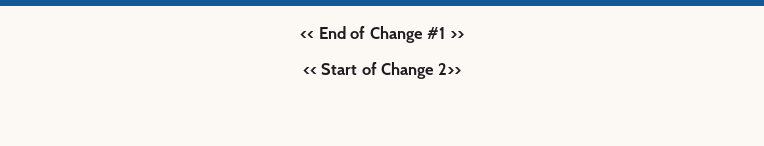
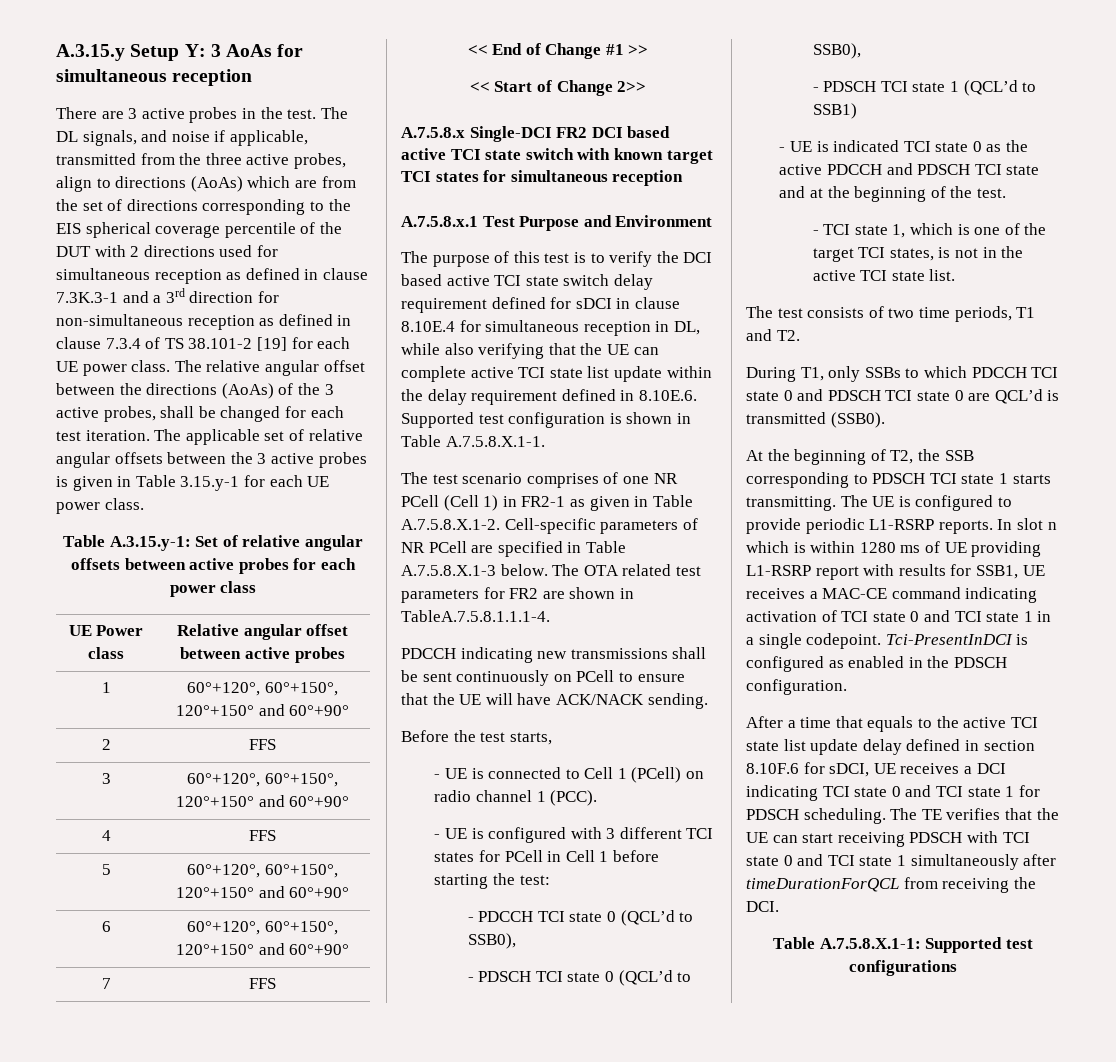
(300, 35) none -> [56,44,304,61] [56,69,253,86] [56,107,348,123] [56,130,308,146] [56,153,346,169] [56,176,356,192] [56,199,351,215] [56,222,342,238] [56,245,278,257] [56,268,368,284] [56,288,279,303] [56,314,352,330] [56,337,351,351] [56,360,365,376] [56,383,334,399] [56,406,344,422] [56,429,363,445] [56,452,367,468] [56,475,330,491] [56,498,144,514] [63,535,363,551] [71,558,356,574] [169,581,257,597] [68,625,144,636] [88,647,124,659] [176,624,349,640] [180,647,345,663] [101,682,111,693] [187,682,338,696] [175,704,350,716] [101,739,111,750] [249,739,276,750] [101,773,111,784] [187,773,338,787] [175,795,350,807] [101,830,111,841] [249,830,276,841] [101,864,111,875] [187,864,338,878] [175,886,350,898] [101,921,111,932] [187,921,338,935] [175,943,350,955] [101,978,111,989] [249,978,276,989] A.3.15.y Setup Y: 3 AoAs for simultaneous reception // There are 3 active probes in the test. The DL signals, and noise if applicable, transmitted from the three active probes, align to directions (AoAs) which are from the set of directions corresponding to the EIS spherical coverage percentile of the DUT with 2 directions used for simultaneous reception as defined in clause 7.3K.3-1 and a 3rd direction for non-simultaneous reception as defined in clause 7.3.4 of TS 38.101-2 [19] for each UE power class. The relative angular offset between the directions (AoAs) of the 3 active probes, shall be changed for each test iteration. The applicable set of relative angular offsets between the 3 active probes is given in Table 3.15.y-1 for each UE power class. // Table A.3.15.y-1: Set of relative angular offsets between active probes for each power class // UE Power class | Relative angular offset between active probes // 1 | 60°+120°, 60°+150°, 120°+150° and 60°+90° // 2 | FFS // 3 | 60°+120°, 60°+150°, 120°+150° and 60°+90° // 4 | FFS // 5 | 60°+120°, 60°+150°, 120°+150° and 60°+90° // 6 | 60°+120°, 60°+150°, 120°+150° and 60°+90° // 7 | FFS //
(462, 69) none -> [401,126,671,142] [401,148,713,164] [401,170,684,186] [401,215,713,231] [401,251,713,267] [401,274,653,290] [401,297,680,313] [401,320,700,336] [401,343,659,359] [401,366,712,382] [401,389,697,405] [401,412,691,428] [401,435,545,447] [401,472,678,488] [401,495,693,511] [401,518,698,534] [401,541,626,557] [401,564,701,576] [401,587,634,603] [401,610,550,622] [401,647,707,663] [401,670,685,686] [401,693,708,709] [401,730,552,745] [434,767,705,783] [434,790,598,806] [434,827,714,843] [434,850,659,862] [434,873,550,889] [467,910,694,926] [467,933,516,949] [467,970,692,986] [812,43,861,59] [812,80,1037,96] [812,103,857,119] [779,140,1029,152] [779,163,1040,175] [779,186,1006,202] [812,223,1047,238] [812,246,1024,262] [812,269,956,281] [746,306,1036,322] [746,329,800,341] [746,366,1059,382] [746,389,1060,404] [746,412,885,428] [746,449,974,465] [746,472,1051,488] [746,495,1012,511] [746,518,1057,534] [746,541,1042,557] [746,564,1045,580] [746,587,1038,603] [746,610,1052,622] [746,633,1029,649] [746,656,1007,672] [746,679,847,695] [746,716,1038,732] [746,739,1035,755] [746,762,1006,777] [746,785,1040,801] [746,808,1059,824] [746,831,1030,847] [746,854,1057,870] [746,877,1036,893] [746,901,779,912] [773,937,1033,953] [849,960,957,976] // A.7.5.8.x Single-DCI FR2 DCI based active TCI state switch with known target TCI states for simultaneous reception // A.7.5.8.x.1 Test Purpose and Environment // The purpose of this test is to verify the DCI based active TCI state switch delay requirement defined for sDCI in clause 8.10E.4 for simultaneous reception in DL, while also verifying that the UE can complete active TCI state list update within the delay requirement defined in 8.10E.6. Supported test configuration is shown in Table A.7.5.8.X.1-1. // The test scenario comprises of one NR PCell (Cell 1) in FR2-1 as given in Table A.7.5.8.X.1-2. Cell-specific parameters of NR PCell are specified in Table A.7.5.8.X.1-3 below. The OTA related test parameters for FR2 are shown in TableA.7.5.8.1.1.1-4. // PDCCH indicating new transmissions shall be sent continuously on PCell to ensure that the UE will have ACK/NACK sending. // Before the test starts, // - UE is connected to Cell 1 (PCell) on radio channel 1 (PCC). // - UE is configured with 3 different TCI states for PCell in Cell 1 before starting the test: // - PDCCH TCI state 0 (QCL’d to SSB0), // - PDSCH TCI state 0 (QCL’d to SSB0), // - PDSCH TCI state 1 (QCL’d to SSB1) // - UE is indicated TCI state 0 as the active PDCCH and PDSCH TCI state and at the beginning of the test. // - TCI state 1, which is one of the target TCI states, is not in the active TCI state list. // The test consists of two time periods, T1 and T2. // During T1, only SSBs to which PDCCH TCI state 0 and PDSCH TCI state 0 are QCL’d is transmitted (SSB0). // At the beginning of T2, the SSB corresponding to PDSCH TCI state 1 starts transmitting. The UE is configured to provide periodic L1-RSRP reports. In slot n which is within 1280 ms of UE providing L1-RSRP report with results for SSB1, UE receives a MAC-CE command indicating activation of TCI state 0 and TCI state 1 in a single codepoint. Tci-PresentInDCI is configured as enabled in the PDSCH configuration. // After a time that equals to the active TCI state list update delay defined in section 8.10F.6 for sDCI, UE receives a DCI indicating TCI state 0 and TCI state 1 for PDSCH scheduling. The TE verifies that the UE can start receiving PDSCH with TCI state 0 and TCI state 1 simultaneously after timeDurationForQCL from receiving the DCI. // Table A.7.5.8.X.1-1: Supported test configurations

